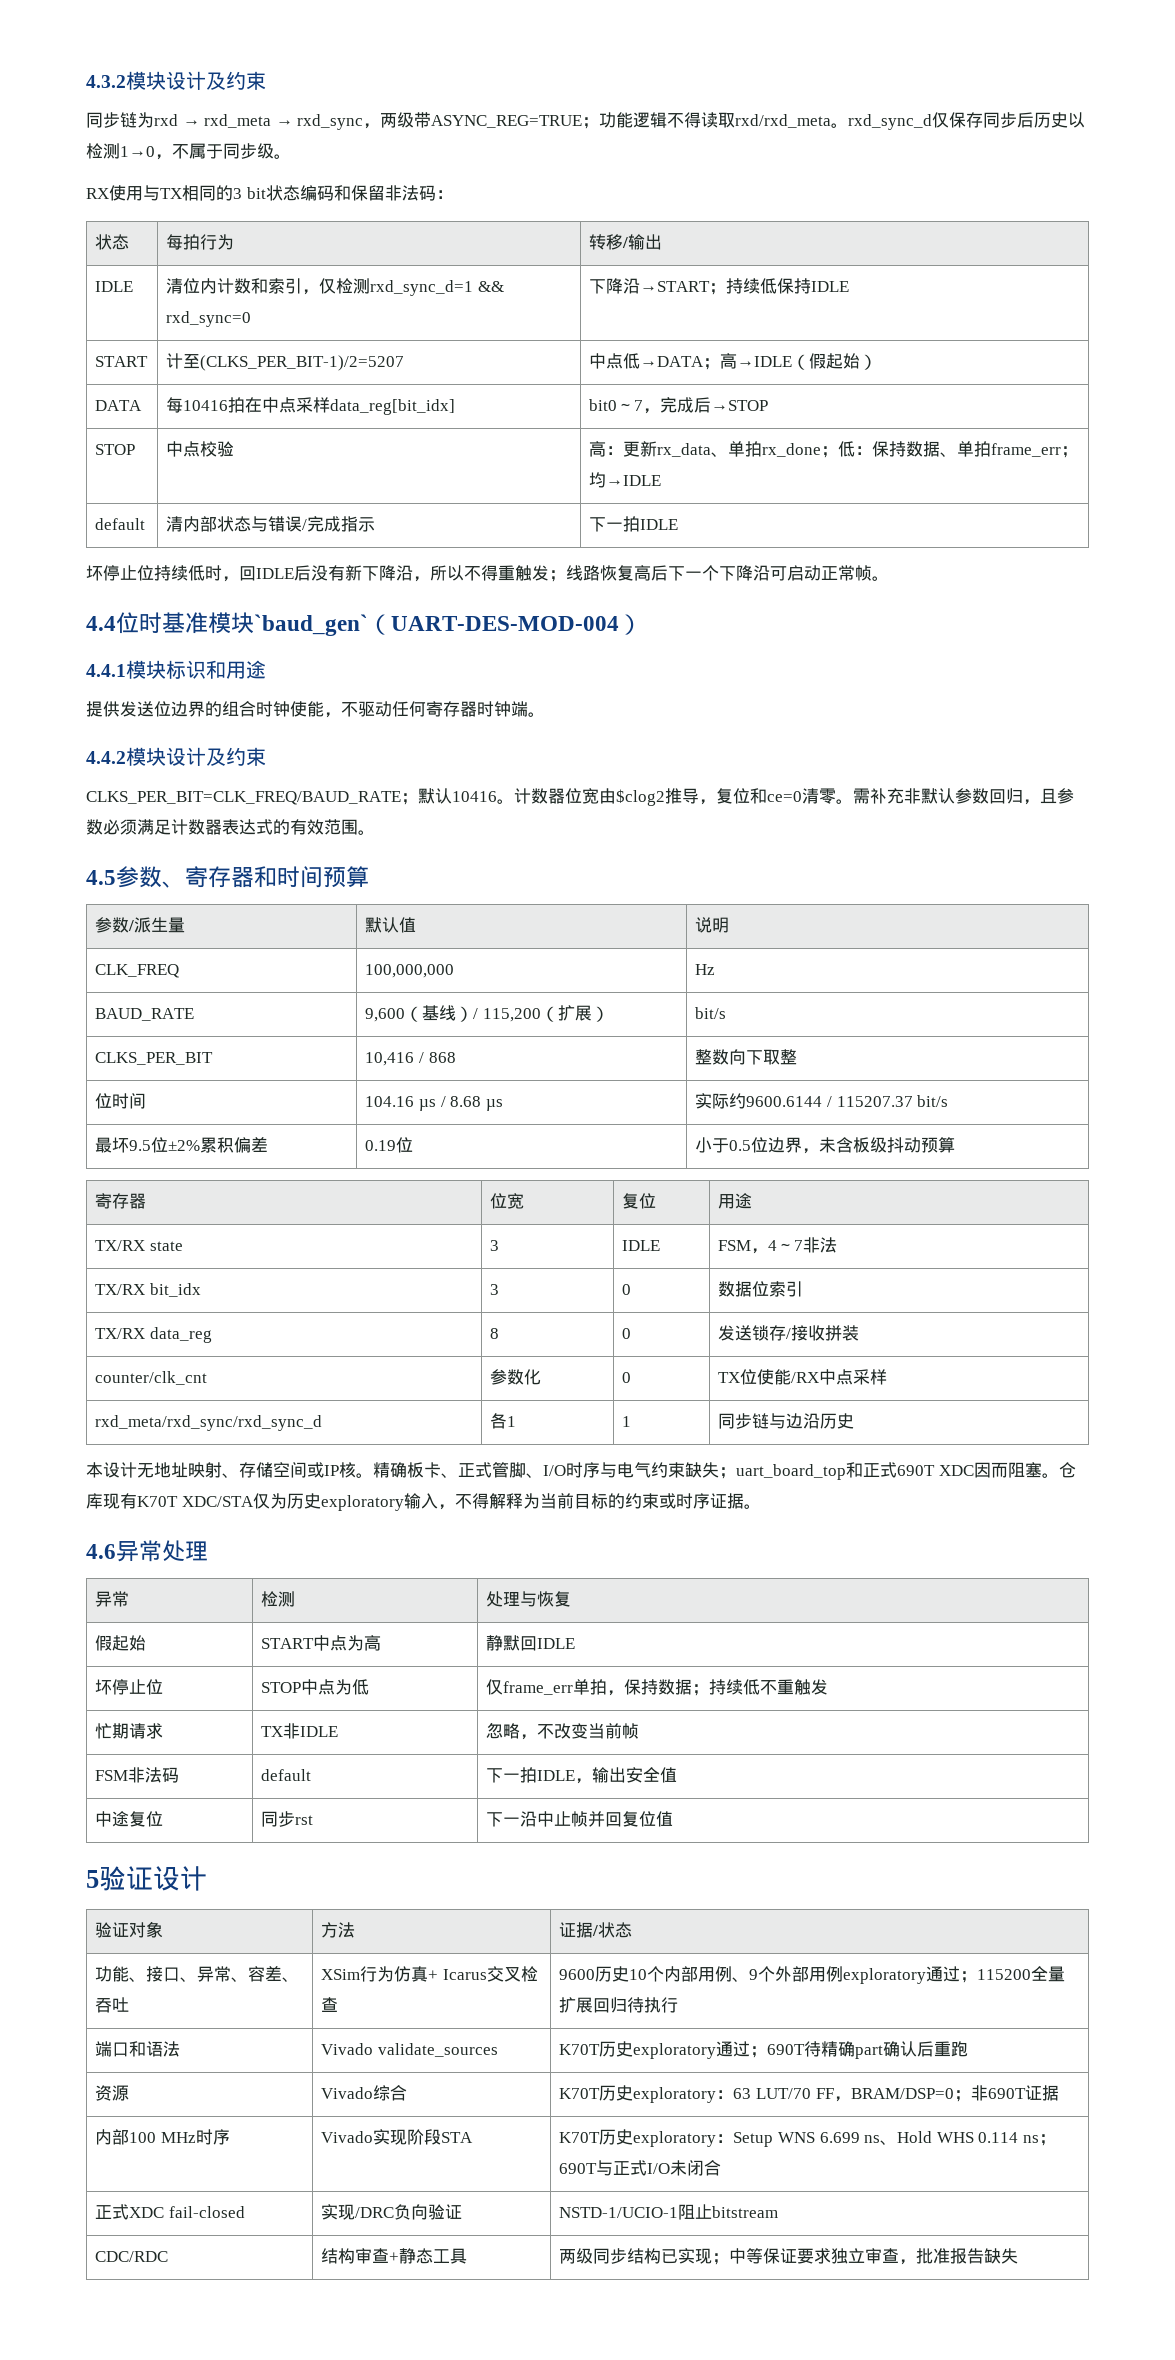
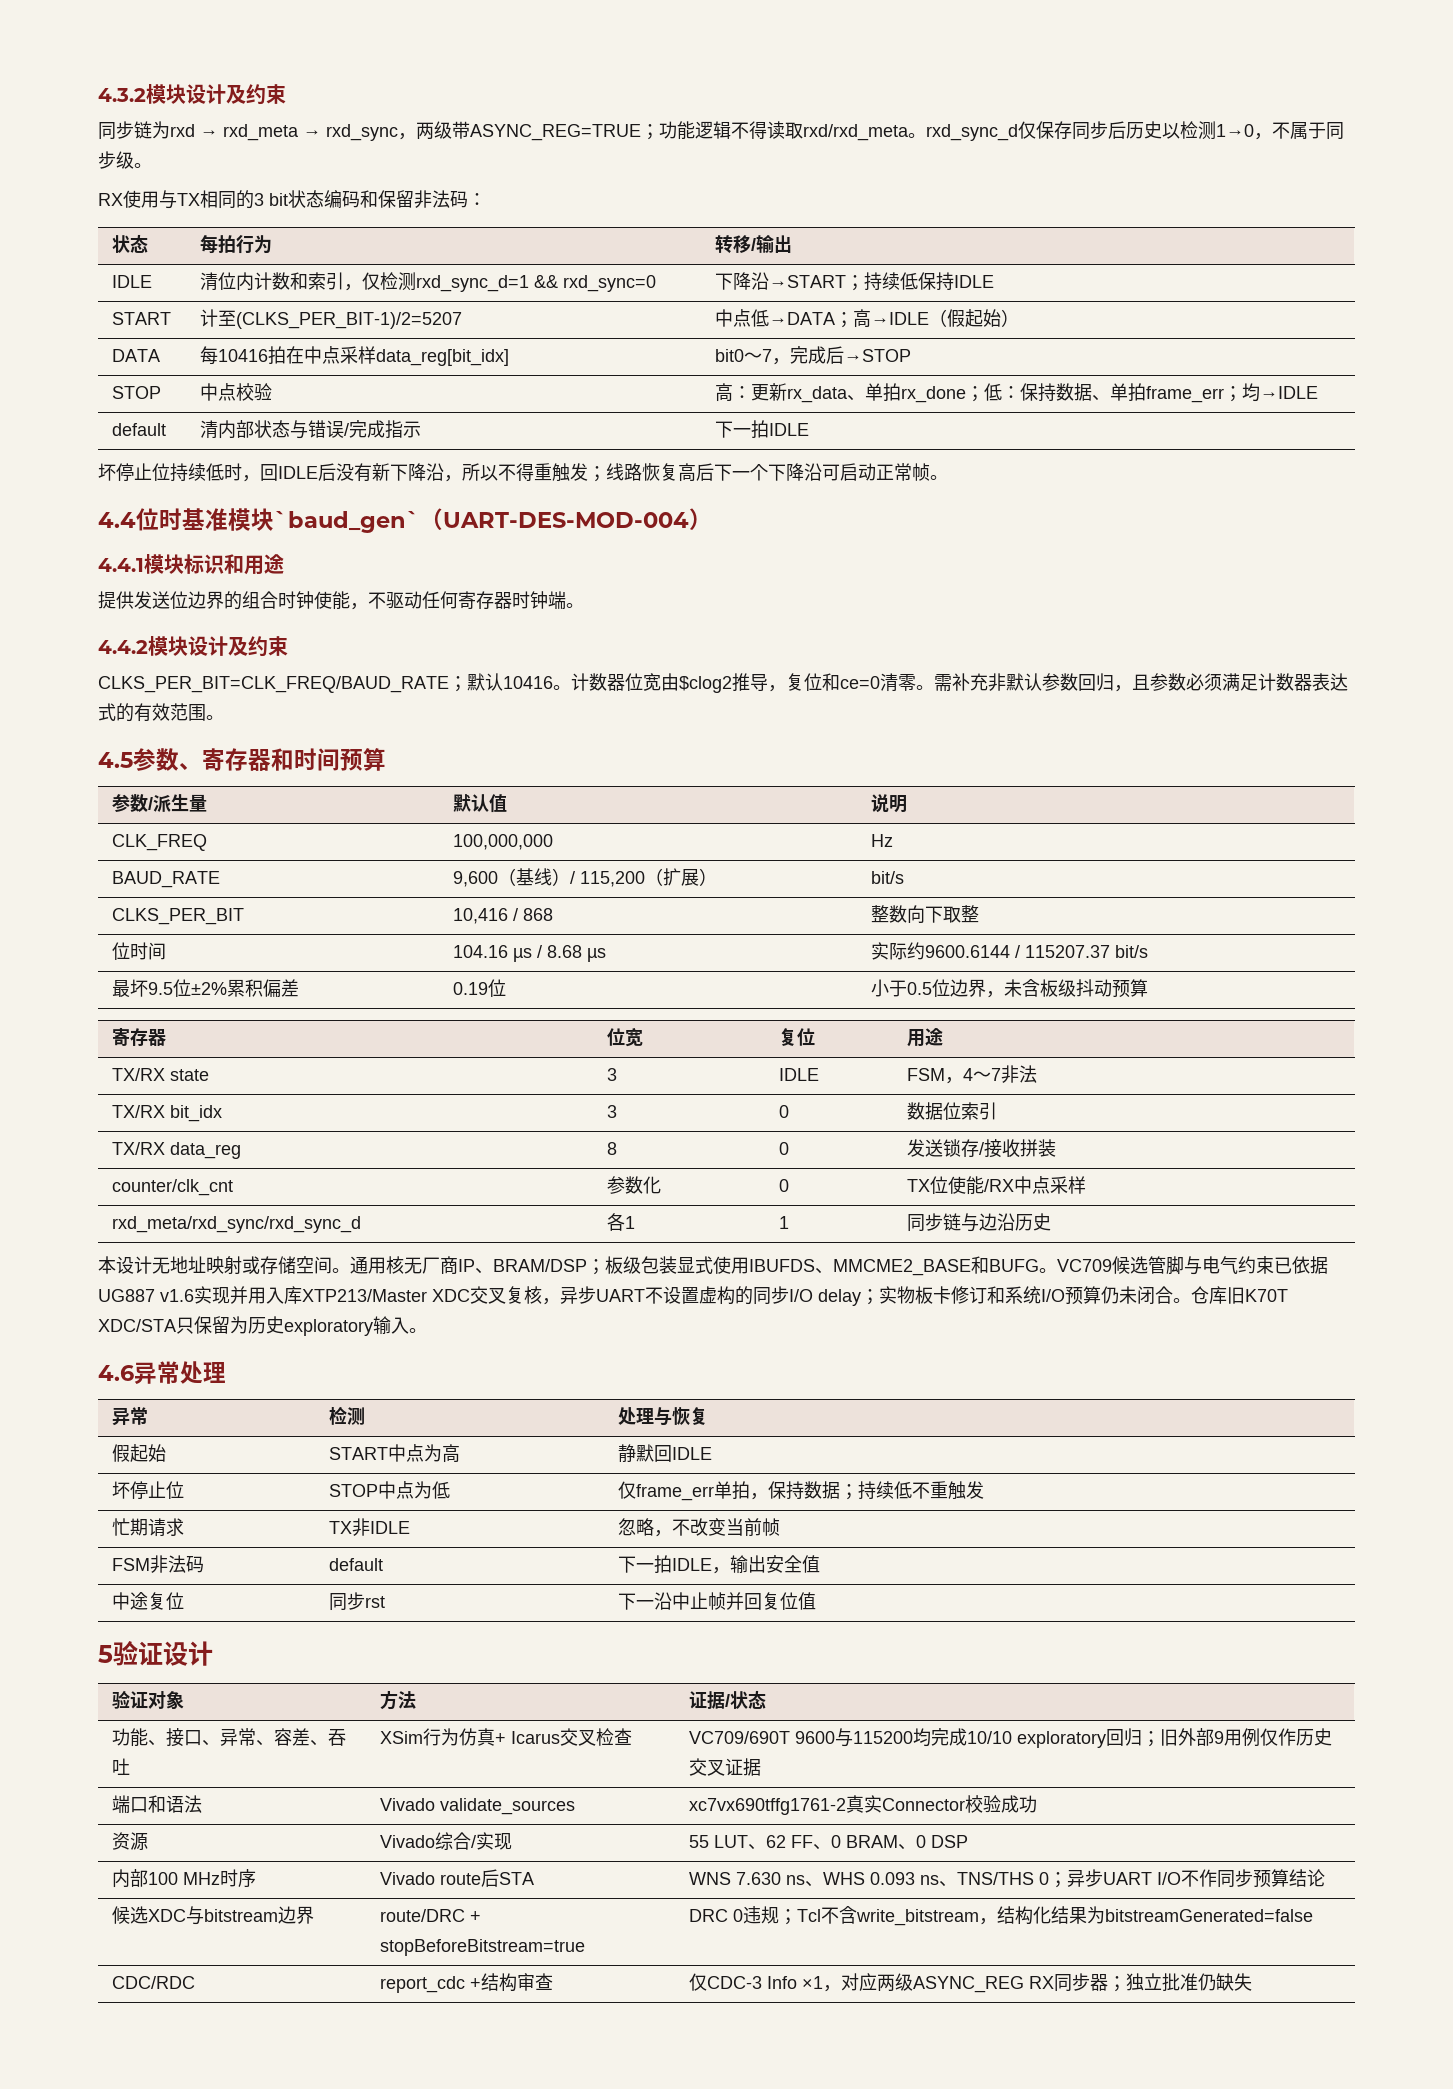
[222,1473,239,1478] 、 -> [242,1256,260,1274] 或
[307,1462,1076,1480] [86,1493,137,1509] 或IP核。精确板卡、正式管脚、I/O时序与电气约束缺失；uart_board_top和正式690T XDC因而阻塞。仓库现有 -> [332,1256,1328,1276] [98,1286,1245,1306] 。通用核无厂商IP、BRAM/DSP；板级包装显式使用IBUFDS、MMCME2_BASE和BUFG。VC709候选管脚与电气约束已依据UG887 v1.6实现并用入库XTP213/Master XDC交叉复核，异步UART不设置虚构的同步I/O delay；实物板卡修订和系统I/O预算仍未闭合。仓库旧
[252,1493,270,1509] 仅 -> [176,1316,230,1334] 只保留
[437,1493,744,1510] ，不得解释为当前目标的约束或时序证据 -> (409, 1325) none
[559,1966,1066,1984] [559,1997,679,2013] 9600历史10个内部用例、9个外部用例exploratory通过；115200全量扩展回归待执行 -> [689,1728,1333,1748] [689,1758,762,1776] VC709/690T 9600与115200均完成10/10 exploratory回归；旧外部9用例仅作历史交叉证据
[559,2041,969,2059] [95,2085,130,2101] [321,2085,408,2101] [559,2085,1059,2103] K70T历史exploratory通过；690T待精确part确认后重跑 // 资源 | Vivado综合 | K70T历史exploratory：63 LUT/70 FF，BRAM/DSP=0；非690T证据 -> [689,1795,1038,1815] [112,1832,149,1851] [380,1832,513,1851] [689,1835,969,1850] xc7vx690tffg1761-2真实Connector校验成功 // 资源 | Vivado综合/实现 | 55 LUT、62 FF、0 BRAM、0 DSP
[373,2129,442,2145] 实现阶段 -> [440,1869,500,1887] route后
[559,2129,1056,2147] [559,2160,722,2176] [95,2204,246,2220] [321,2204,463,2220] [559,2204,779,2220] K70T历史exploratory：Setup WNS 6.699 ns、Hold WHS 0.114 ns；690T与正式I/O未闭合 // 正式XDC fail-closed | 实现/DRC负向验证 | NSTD-1/UCIO-1阻止bitstream -> [689,1869,1326,1888] [112,1906,315,1925] [380,1909,482,1922] [380,1939,586,1956] [689,1906,1314,1926] WNS 7.630 ns、WHS 0.093 ns、TNS/THS 0；异步UART I/O不作同步预算结论 // 候选XDC与bitstream边界 | route/DRC + stopBeforeBitstream=true | DRC 0违规；Tcl不含write_bitstream，结构化结果为bitstreamGenerated=false
(169, 2256) none -> [380,1976,482,1993] report_cdc +
[389,2248,468,2264] [559,2248,985,2265] +静态工具 | 两级同步结构已实现；中等保证要求独立审查，批准报告 -> [689,1973,1217,1993] | 仅CDC-3 Info ×1，对应两级ASYNC_REG RX同步器；独立批准仍

